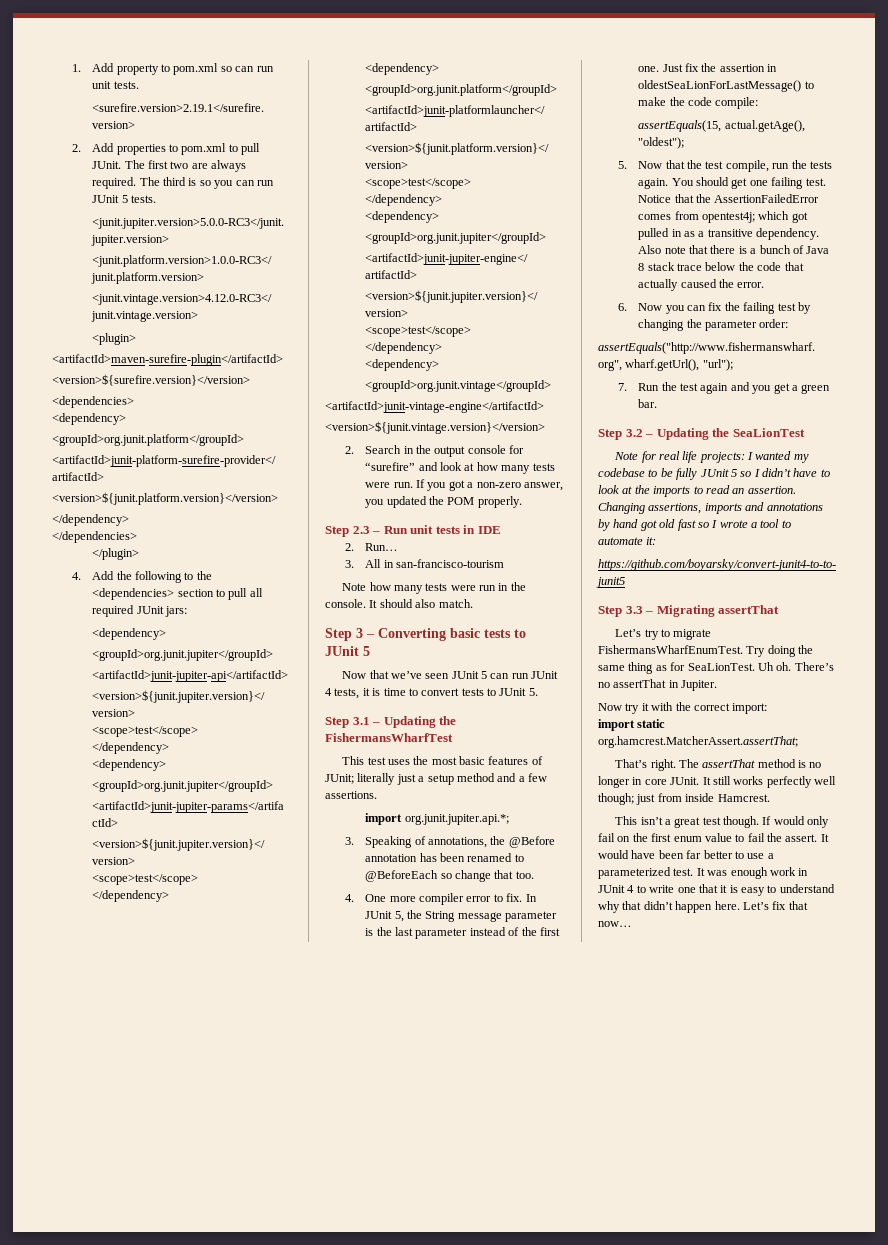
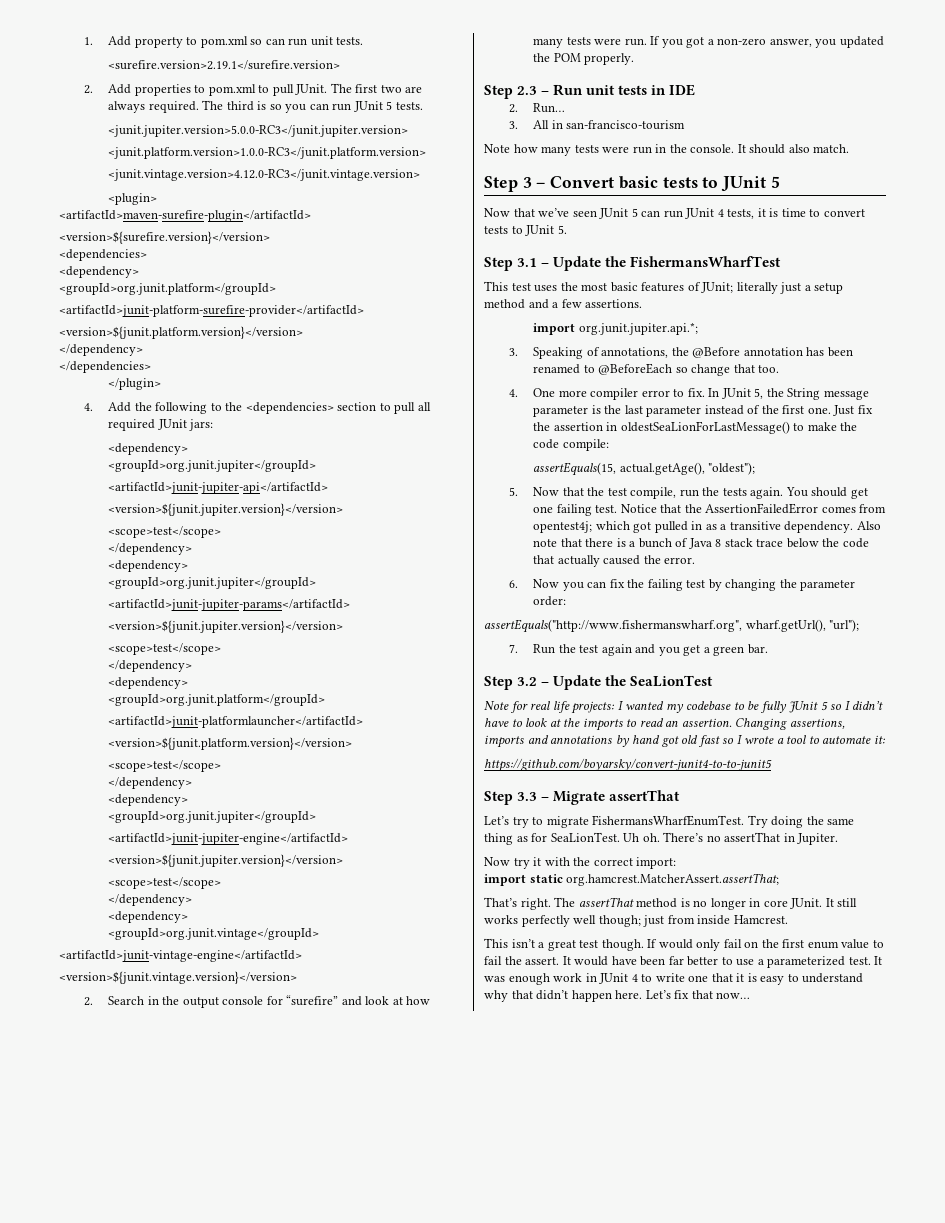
[378,628,446,641] Converting -> [550,176,615,188] Convert
[383,716,436,728] Updating -> [553,256,602,271] Update
[656,428,709,440] Updating -> [553,675,602,690] Update
[656,605,715,617] Migrating -> [553,791,606,805] Migrate

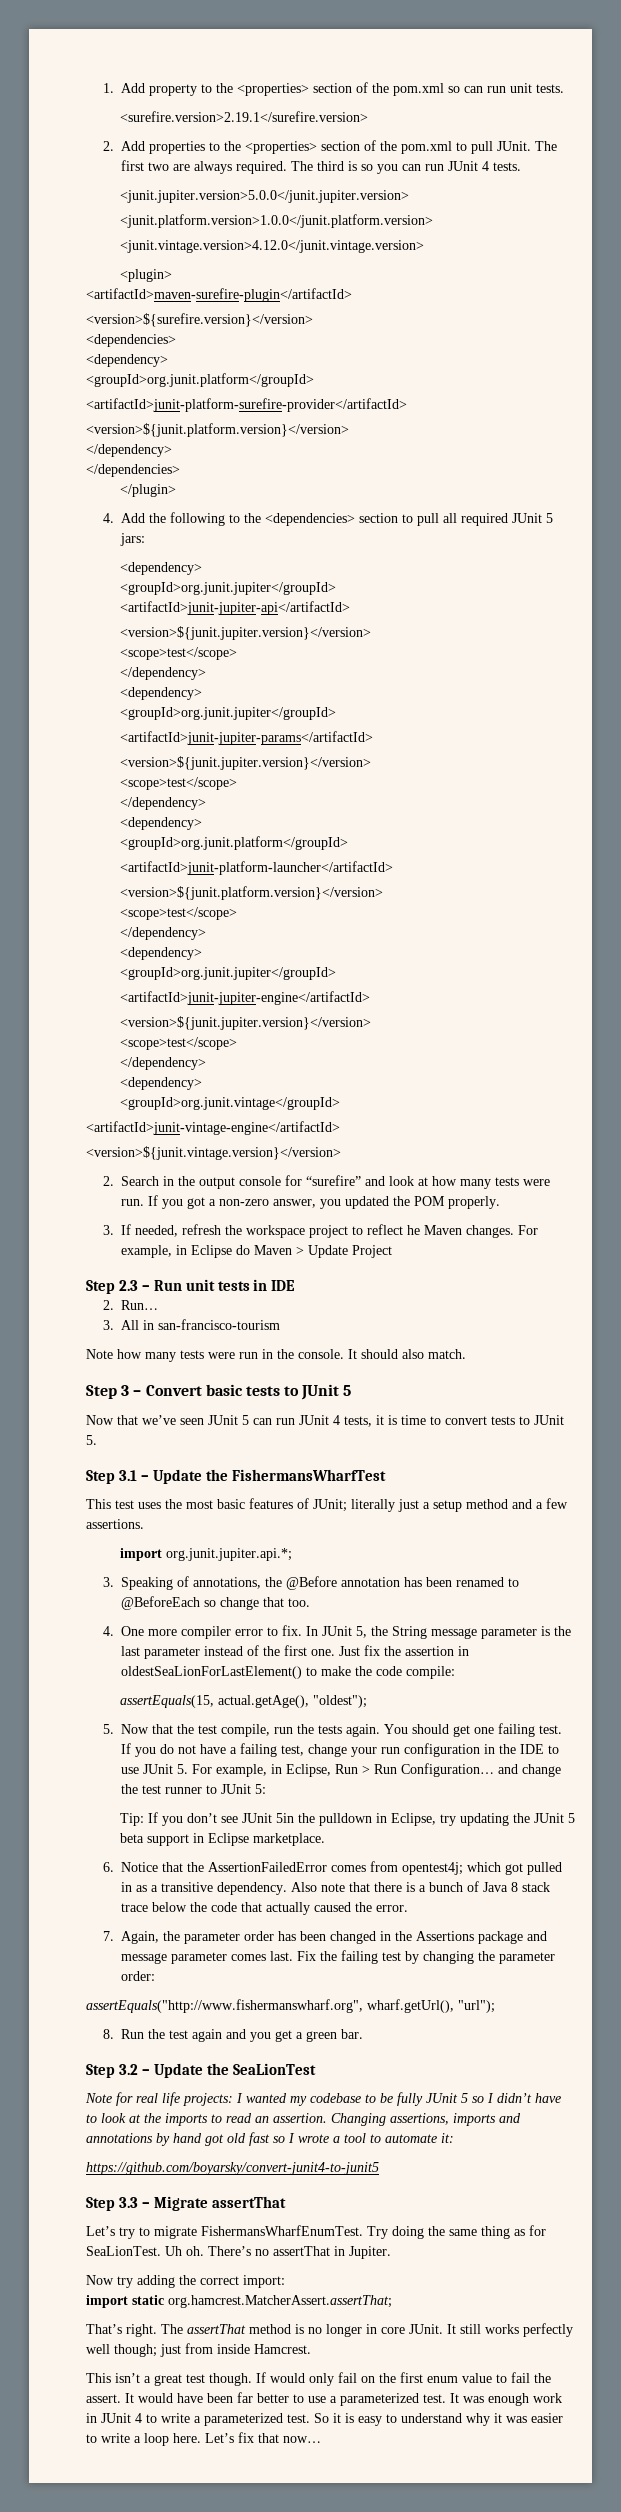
(198, 41) none -> [215,82,389,96] the <properties> section of the
(206, 89) none -> [223,140,397,154] the <properties> section of the
[386,101,423,110] [108,125,409,137] [108,147,427,159] [108,169,421,181] 5 tests. // <junit.jupiter.version>5.0.0-RC3</junit.jupiter.version> // <junit.platform.version>1.0.0-RC3</junit.platform.version> // <junit.vintage.version>4.12.0-RC3</junit.vintage.version> -> [481,161,521,171] [119,190,409,203] [119,214,433,228] [119,240,424,253] 4 tests. // <junit.jupiter.version>5.0.0</junit.jupiter.version> // <junit.platform.version>1.0.0</junit.platform.version> // <junit.vintage.version>4.12.0</junit.vintage.version>
(187, 424) none -> [545,513,553,523] 5
[108,716,364,728] <artifactId>junit-platformlauncher</artifactId> -> [119,861,393,875] <artifactId>junit-platform-launcher</artifactId>
(635, 59) none -> [102,1224,538,1238] [120,1245,392,1258] // 3. If needed, refresh the workspace project to reflect he Maven changes. For example, in Eclipse do Maven > Update Project
[620,421,790,434] oldestSeaLionForLastMessage() -> [120,1666,302,1679] oldestSeaLionForLastElement()
(618, 509) none -> [120,1743,559,1757] [120,1763,561,1777] [120,1784,266,1794] [119,1812,575,1826] [119,1833,325,1846] [102,1862,114,1872] If you do not have a failing test, change your run configuration in the IDE to use JUnit 5. For example, in Eclipse, Run > Run Configuration… and change the test runner to JUnit 5: // Tip: If you don’t see JUnit 5in the pulldown in Eclipse, try updating the JUnit 5 beta support in Eclipse marketplace. // 6.
[508,579,625,591] 6. Now you can fix -> [102,1931,547,1944] [120,1951,316,1964] 7. Again, the parameter order has been changed in the Assertions package and message parameter comes last. Fix
[508,644,518,653] 7. -> [102,2029,114,2039] 8.
[484,758,772,772] https://github.com/boyarsky/convert-junit4-to-to-junit5 -> [86,2162,379,2175] https://github.com/boyarsky/convert-junit4-to-junit5
[533,857,570,866] it with -> [137,2275,175,2288] adding
[688,973,733,982] one that -> [194,2413,329,2426] a parameterized test. So
[511,990,612,1002] that didn’t happen -> [494,2413,563,2423] [86,2433,169,2446] it was easier to write a loop

